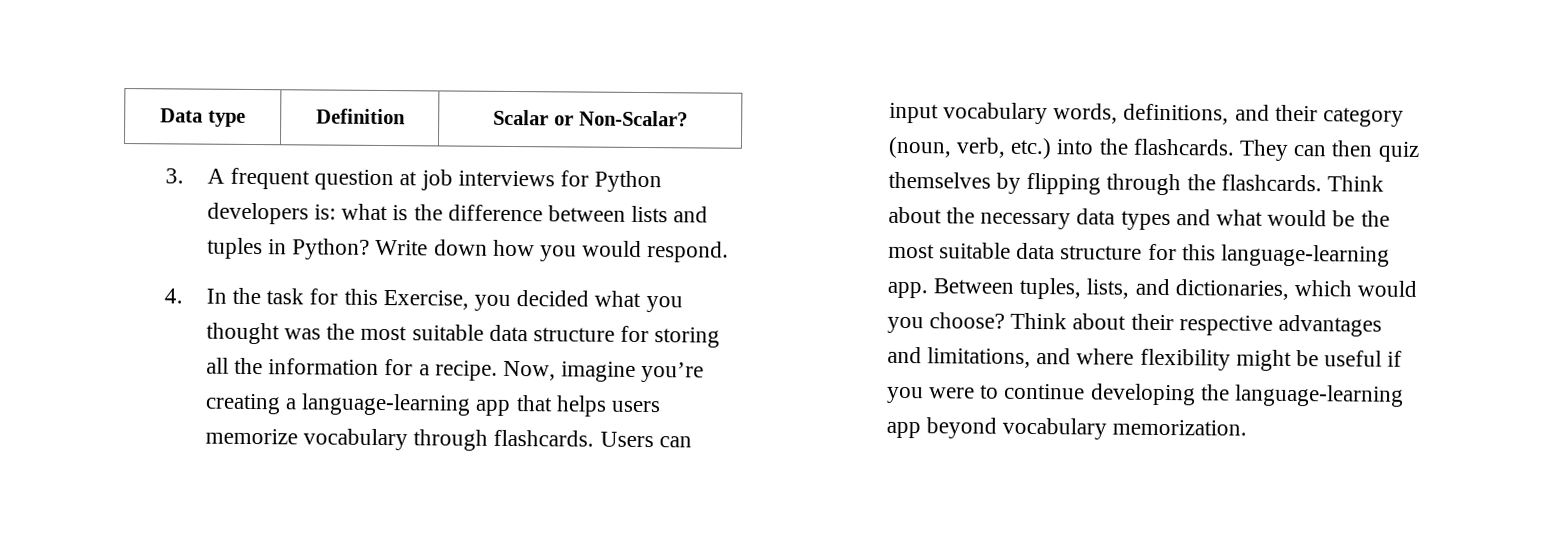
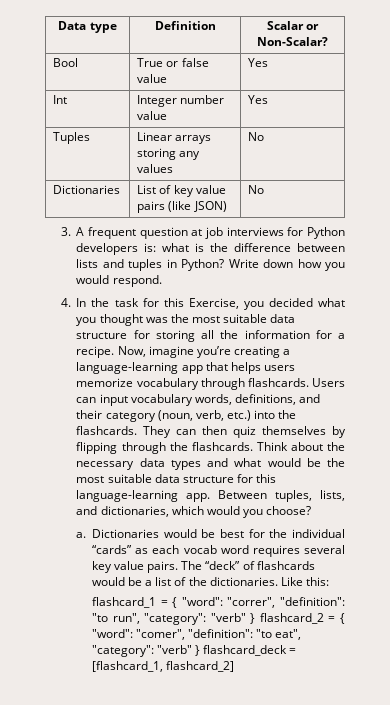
(688, 118) none -> [53,58,79,67] [137,58,209,67] [137,74,168,83] [248,58,269,67] [53,95,68,104] [137,95,225,107] [137,111,168,120] [248,95,269,104] [53,132,91,144] [137,132,212,144] [137,148,201,160] [137,164,174,173] [248,132,265,141] [53,185,121,194] [137,185,226,197] [137,201,227,213] [248,185,265,194] // Bool | True or false value | Yes // Int | Integer number value | Yes // Tuples | Linear arrays storing any values | No // Dictionaries | List of key value pairs (like JSON) | No
[1010,312,1383,337] [886,346,1403,371] [886,383,1405,407] [885,417,1248,440] Think about their respective advantages and limitations, and where flexibility might be useful if you were to continue developing the language-learning app beyond vocabulary memorization. -> [76,529,345,538] [92,545,345,557] [92,561,315,573] [92,577,329,586] [91,597,345,608] [91,613,345,625] [91,629,302,640] [91,645,297,657] [91,661,235,672] // a. Dictionaries would be best for the individual “cards” as each vocab word requires several key value pairs. The “deck” of flashcards would be a list of the dictionaries. Like this: // flashcard_1 = { "word": "correr", "definition": "to run", "category": "verb" } flashcard_2 = { "word": "comer", "definition": "to eat", "category": "verb" } flashcard_deck = [flashcard_1, flashcard_2]

